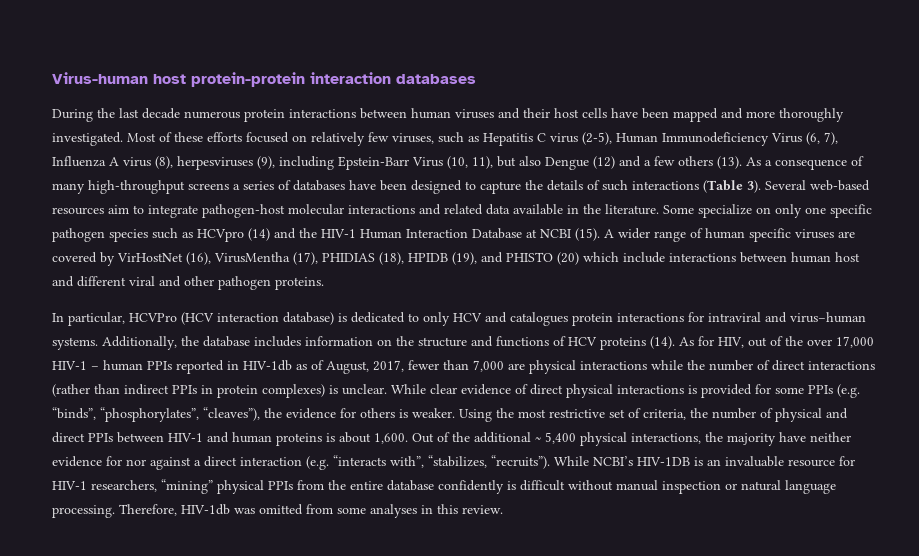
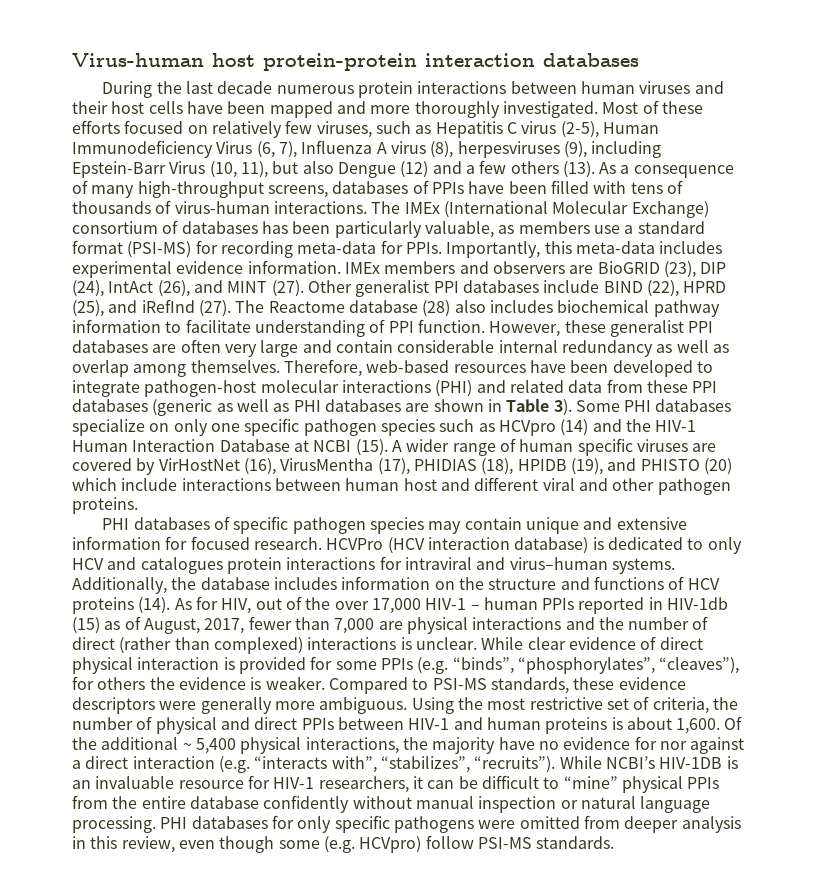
[188,180,870,194] [52,205,129,215] screens a series of databases have been designed to capture the details of such interactions (Table 3). Several web-based resources aim -> [267,180,683,198] [72,200,709,218] [72,220,705,238] [72,240,723,258] [72,260,727,278] [72,280,727,297] [72,299,720,317] [72,319,714,337] [72,339,729,357] [72,359,693,377] screens, databases of PPIs have been filled with tens of thousands of virus-human interactions. The IMEx (International Molecular Exchange) consortium of databases has been particularly valuable, as members use a standard format (PSI-MS) for recording meta-data for PPIs. Importantly, this meta-data includes experimental evidence information. IMEx members and observers are BioGRID (23), DIP (24), IntAct (26), and MINT (27). Other generalist PPI databases include BIND (22), HPRD (25), and iRefInd (27). The Reactome database (28) also includes biochemical pathway information to facilitate understanding of PPI function. However, these generalist PPI databases are often very large and contain considerable internal redundancy as well as overlap among themselves. Therefore, web-based resources have been developed
(415, 209) none -> [435,380,473,397] (PHI)
[513,204,694,215] available in the literature. Some -> [606,379,718,393] [72,399,732,416] from these PPI databases (generic as well as PHI databases are shown in Table 3). Some PHI databases
[52,312,125,326] In particular, -> [102,516,687,534] [72,536,322,550] PHI databases of specific pathogen species may contain unique and extensive information for focused research.
(292, 365) none -> [72,617,100,634] (15)
[651,360,683,370] while -> [565,617,595,630] and
[808,361,875,370] interactions -> (115, 643) none
[124,384,325,398] indirect PPIs in protein complexes) -> [213,637,397,654] complexed) interactions
[617,385,684,394] interactions -> [137,657,220,670] interaction
[264,408,455,419] the evidence for others is weaker. -> [72,676,686,694] [72,697,408,714] for others the evidence is weaker. Compared to PSI-MS standards, these evidence descriptors were generally more ambiguous.
[412,432,450,443] Out of -> [724,716,743,730] Of
[810,432,851,442] neither -> [538,741,559,750] no
[428,455,487,468] “stabilizes, -> [380,756,470,773] “stabilizes”,
[161,479,213,494] “mining” -> [412,775,618,789] it can be difficult to “mine”
[507,480,565,491] is difficult -> (350, 804) none
[119,504,503,518] Therefore, HIV-1db was omitted from some analyses in this review. -> [160,815,741,833] [72,835,615,853] PHI databases for only specific pathogens were omitted from deeper analysis in this review, even though some (e.g. HCVpro) follow PSI-MS standards.

